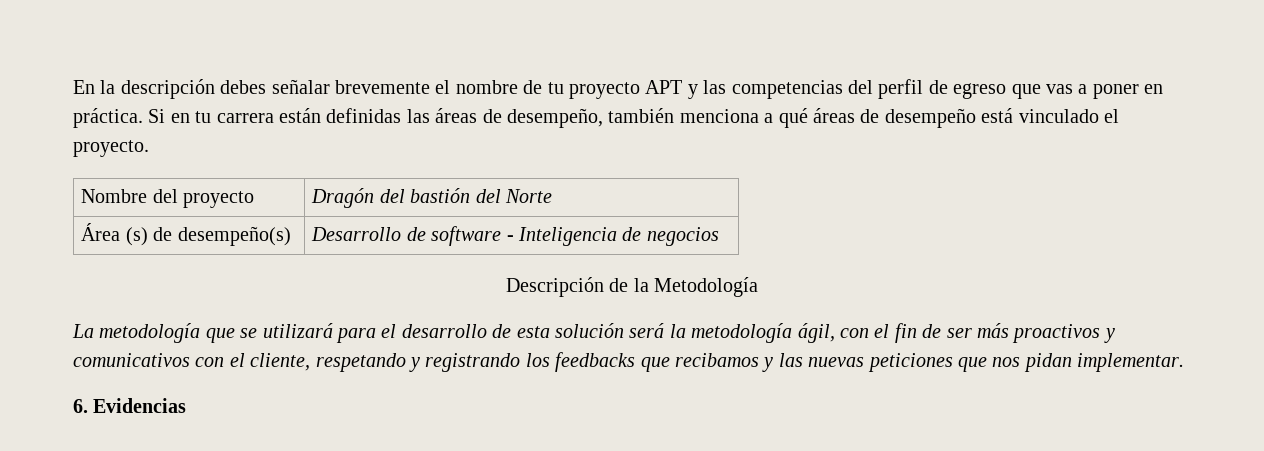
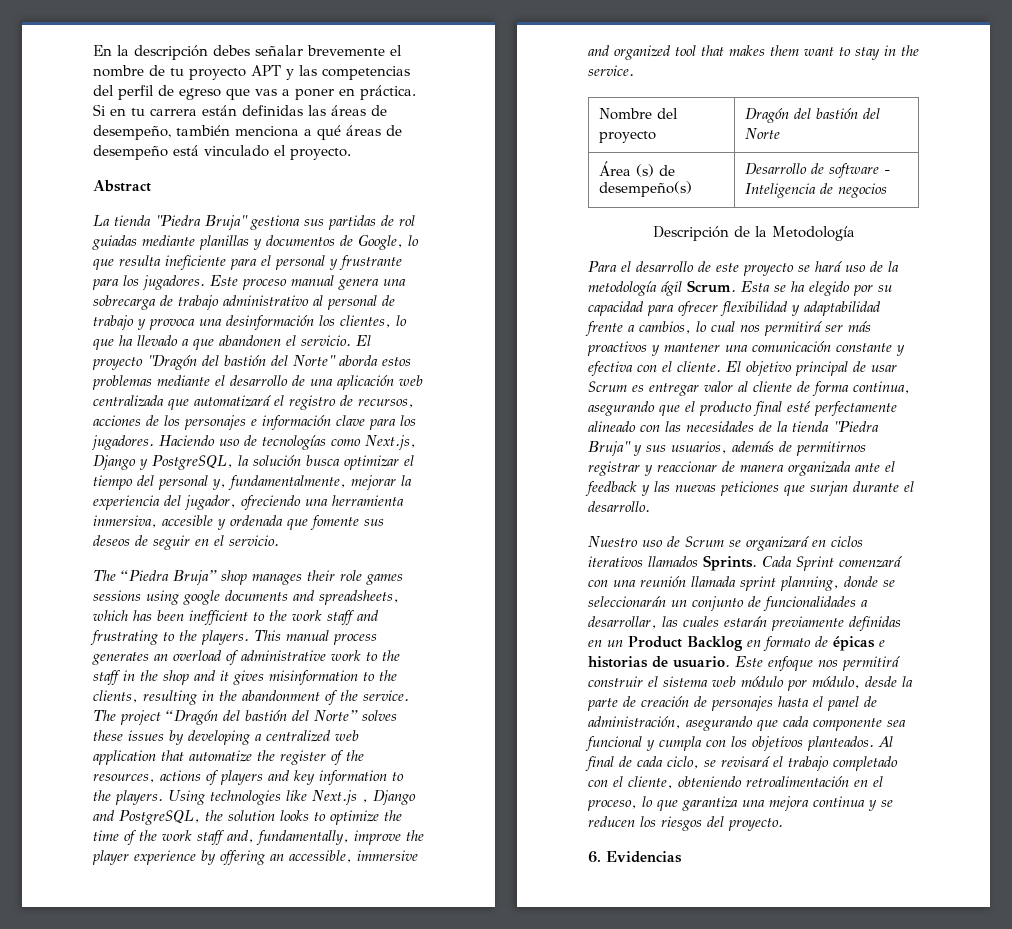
(149, 148) none -> [93,180,151,192] [93,215,415,230] [92,235,419,250] [93,255,402,270] [92,275,406,290] [93,295,395,310] [93,315,407,330] [93,335,371,350] [92,355,411,370] [92,375,423,390] [93,395,414,410] [93,415,416,430] [91,435,416,450] [93,455,414,470] [93,475,412,490] [93,495,404,510] [93,515,384,530] [93,535,279,550] [93,570,403,585] [93,590,399,605] [93,610,379,625] [90,630,377,645] [92,650,400,665] [93,670,397,685] [93,690,409,705] [93,710,397,725] [93,730,359,745] [93,750,364,765] [93,770,404,785] [93,790,416,805] [93,810,402,825] [93,830,424,845] [92,850,418,865] [588,45,919,60] [588,65,634,76] // Abstract // La tienda "Piedra Bruja" gestiona sus partidas de rol guiadas mediante planillas y documentos de Google, lo que resulta ineficiente para el personal y frustrante para los jugadores. Este proceso manual genera una sobrecarga de trabajo administrativo al personal de trabajo y provoca una desinformación los clientes, lo que ha llevado a que abandonen el servicio. El proyecto "Dragón del bastión del Norte" aborda estos problemas mediante el desarrollo de una aplicación web centralizada que automatizará el registro de recursos, acciones de los personajes e información clave para los jugadores. Haciendo uso de tecnologías como Next.js, Django y PostgreSQL, la solución busca optimizar el tiempo del personal y, fundamentalmente, mejorar la experiencia del jugador, ofreciendo una herramienta inmersiva, accesible y ordenada que fomente sus deseos de seguir en el servicio. // The “Piedra Bruja” shop manages their role games sessions using google documents and spreadsheets, which has been inefficient to the work staff and frustrating to the players. This manual process generates an overload of administrative work to the staff in the shop and it gives misinformation to the clients, resulting in the abandonment of the service. The project “Dragón del bastión del Norte” solves these issues by developing a centralized web application that automatize the register of the resources, actions of players and key information to the players. Using technologies like Next.js , Django and PostgreSQL, the solution looks to optimize the time of the work staff and, fundamentally, improve the player experience by offering an accessible, immersive and organized tool that makes them want to stay in the service.
[72,323,1115,343] [73,352,759,372] La metodología que se utilizará para el desarrollo de esta solución será la metodología ágil, con el fin de ser más proactivos y comunicativos con el cliente, respetando y registrando los feedbacks que recibamos -> [588,261,899,276] [588,280,892,296] [588,301,881,316] [585,321,871,336] [587,341,905,356] [588,361,897,376] [588,381,910,396] [588,401,897,416] [588,421,879,432] [588,441,866,456] [588,461,895,476] [585,481,637,496] Para el desarrollo de este proyecto se hará uso de la metodología ágil Scrum. Esta se ha elegido por su capacidad para ofrecer flexibilidad y adaptabilidad frente a cambios, lo cual nos permitirá ser más proactivos y mantener una comunicación constante y efectiva con el cliente. El objetivo principal de usar Scrum es entregar valor al cliente de forma continua, asegurando que el producto final esté perfectamente alineado con las necesidades de la tienda "Piedra Bruja" y sus usuarios, además de permitirnos registrar y reaccionar de manera organizada ante el feedback
[992,353,1185,372] nos pidan implementar. -> [810,481,914,496] [588,501,650,512] [588,536,863,551] [588,555,902,571] [588,576,895,591] [588,596,868,611] [588,616,901,631] [588,636,885,651] [588,656,900,671] [588,676,913,691] [587,696,877,711] [588,716,906,731] [585,736,893,751] [585,756,898,771] [588,776,883,789] [587,796,893,811] [588,816,783,831] surjan durante el desarrollo. // Nuestro uso de Scrum se organizará en ciclos iterativos llamados Sprints. Cada Sprint comenzará con una reunión llamada sprint planning, donde se seleccionarán un conjunto de funcionalidades a desarrollar, las cuales estarán previamente definidas en un Product Backlog en formato de épicas e historias de usuario. Este enfoque nos permitirá construir el sistema web módulo por módulo, desde la parte de creación de personajes hasta el panel de administración, asegurando que cada componente sea funcional y cumpla con los objetivos planteados. Al final de cada ciclo, se revisará el trabajo completado con el cliente, obteniendo retroalimentación en el proceso, lo que garantiza una mejora continua y se reducen los riesgos del proyecto.

